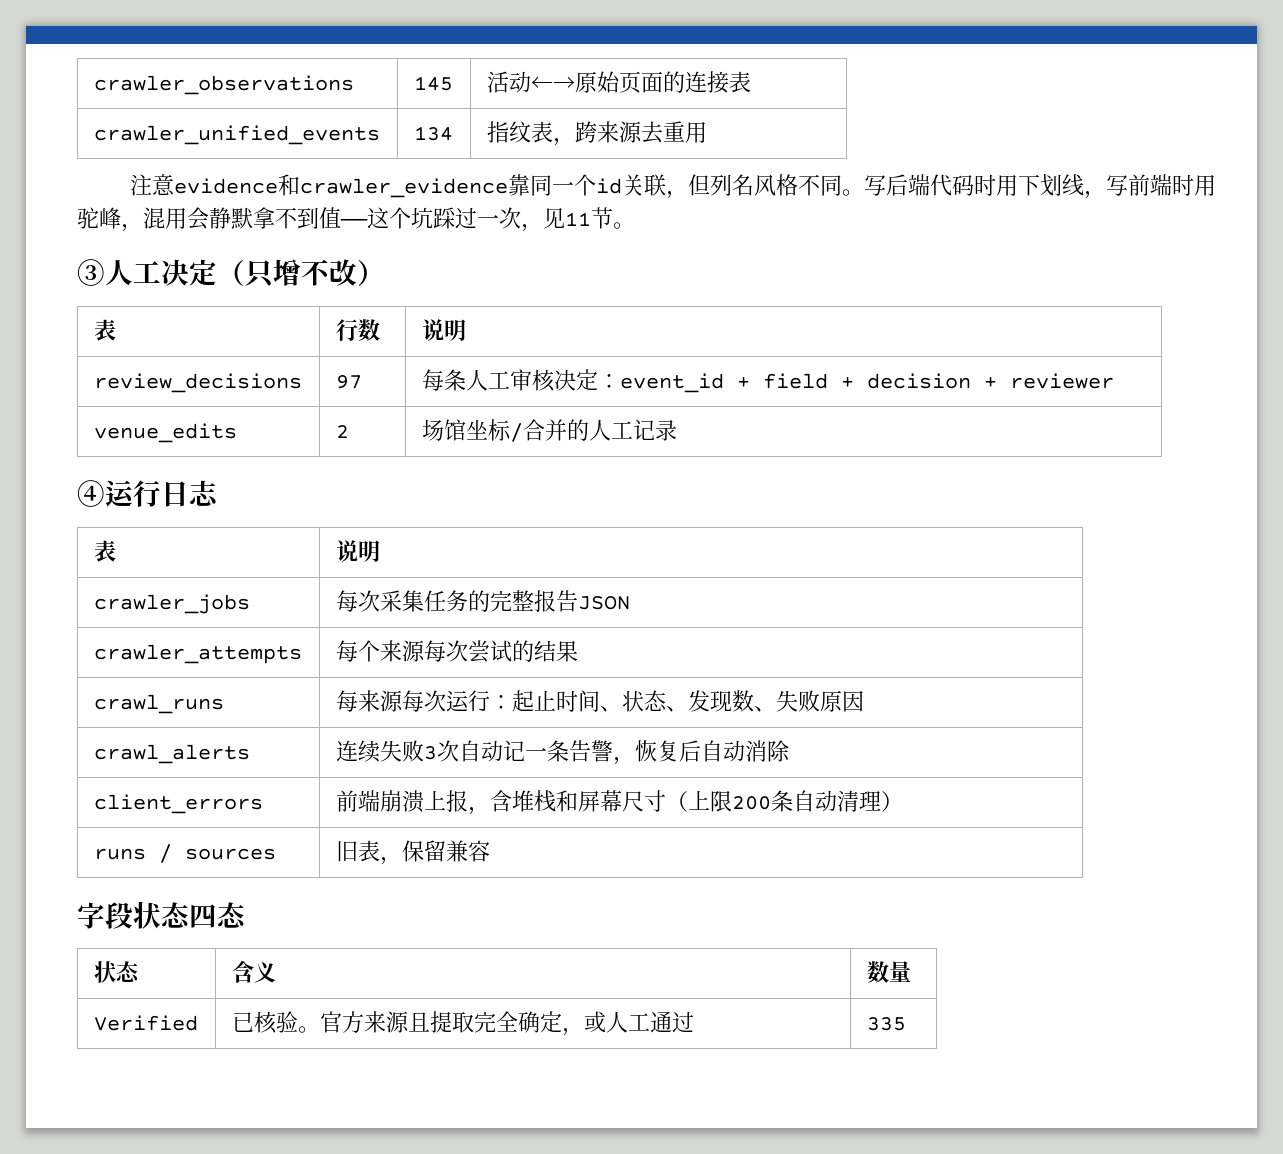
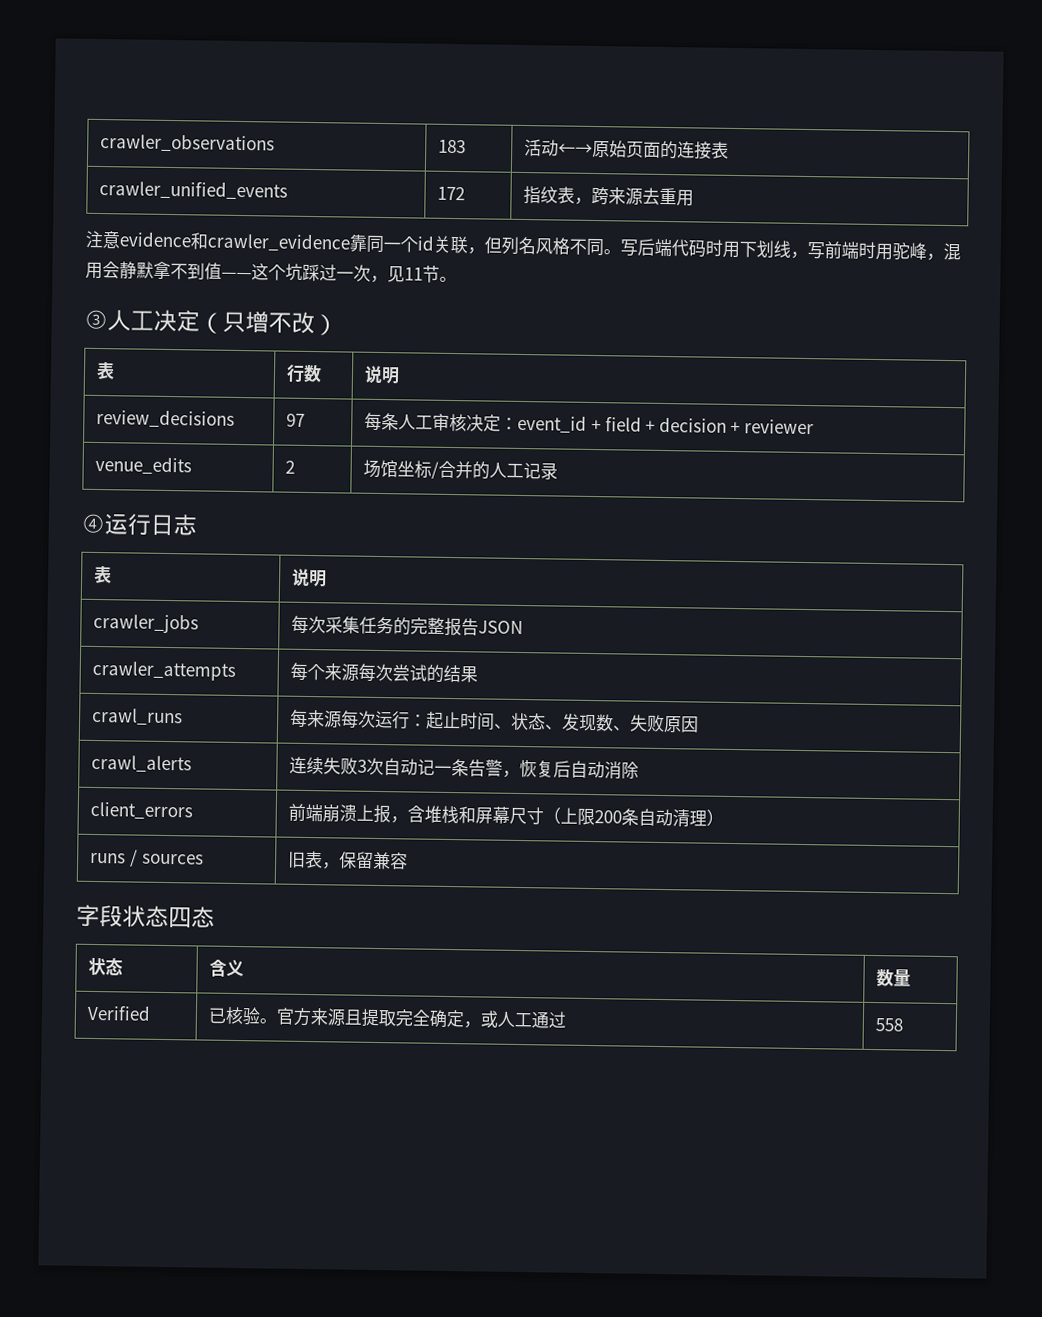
[413,76,453,91] 145 -> [438,139,467,154] 183
[413,126,453,141] 134 -> [437,186,466,201] 172
[866,1017,906,1031] 335 -> [875,1018,904,1032] 558

